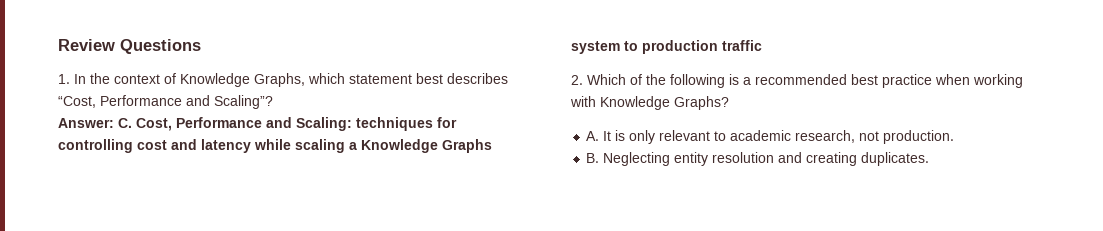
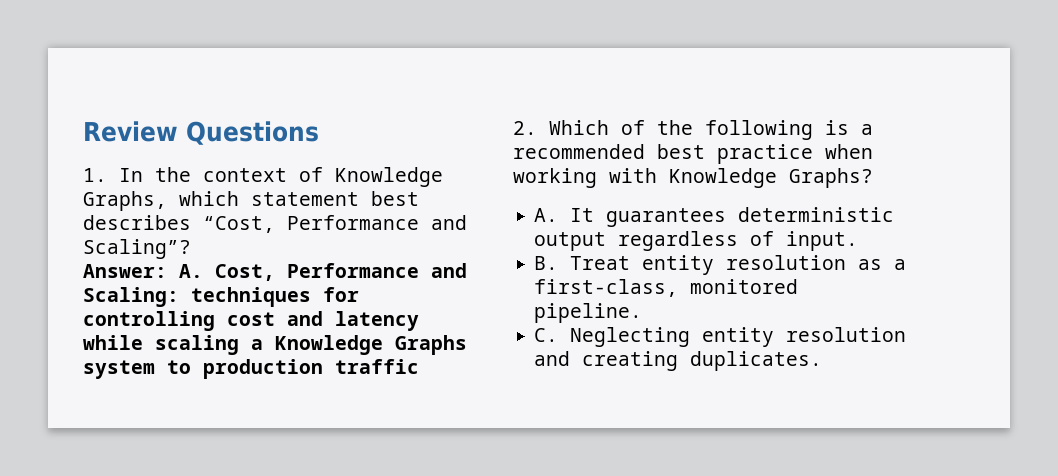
[118,118,132,128] C. -> [179,264,203,278] A.
[615,130,955,144] [586,153,600,163] is only relevant to academic research, not production. // B. -> [606,207,895,227] [534,231,859,251] [534,255,907,275] [534,279,799,297] [534,303,643,323] [534,328,559,342] guarantees deterministic output regardless of input. // B. Treat entity resolution as a first-class, monitored pipeline. // C.

